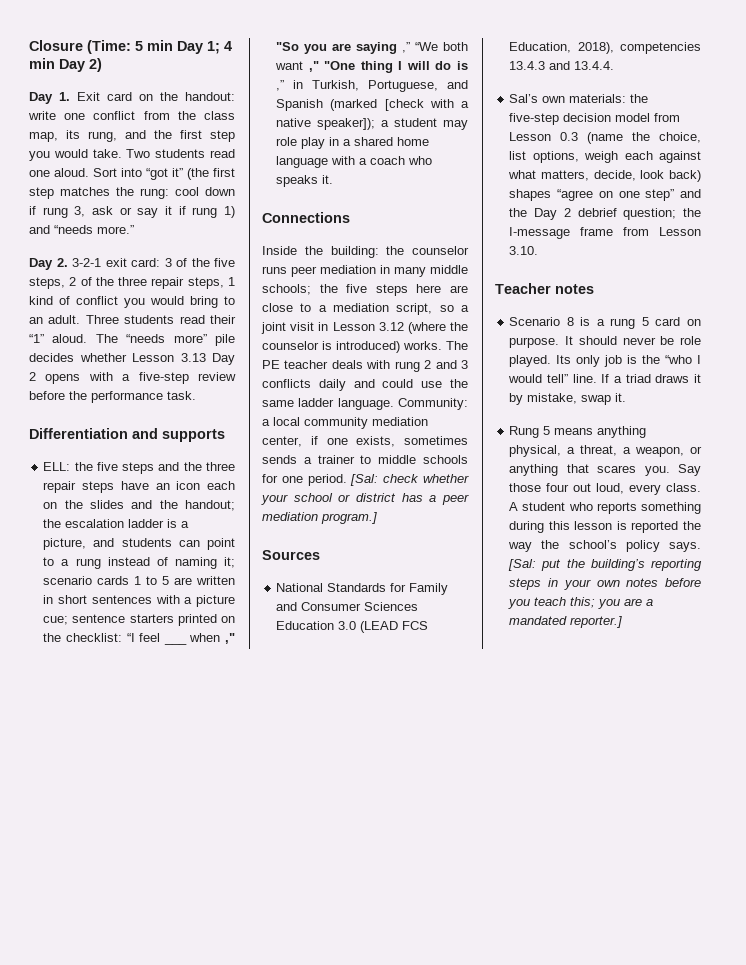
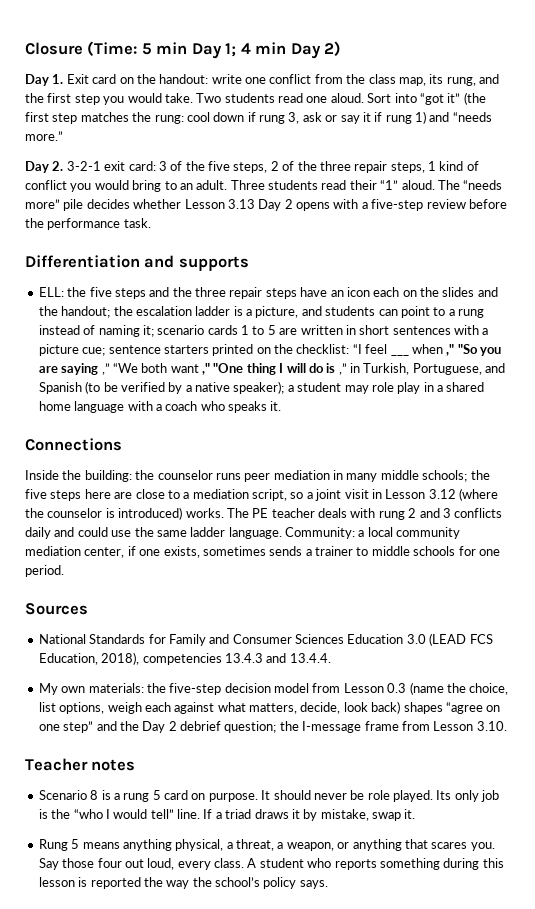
[330,99,454,111] (marked [check with -> [85,381,183,394] (to be verified by
[317,118,376,130] speaker]); -> [233,381,285,394] speaker);
[350,474,469,486] [261,493,469,505] [262,512,377,524] [Sal: check whether your school or district has a peer mediation program.] -> (64, 571) none
[509,94,539,103] Sal’s -> [38,683,58,695] My
[508,559,702,571] [509,578,701,590] [508,597,654,609] [509,616,623,628] [Sal: put the building’s reporting steps in your own notes before you teach this; you are a mandated reporter.] -> (328, 884) none

